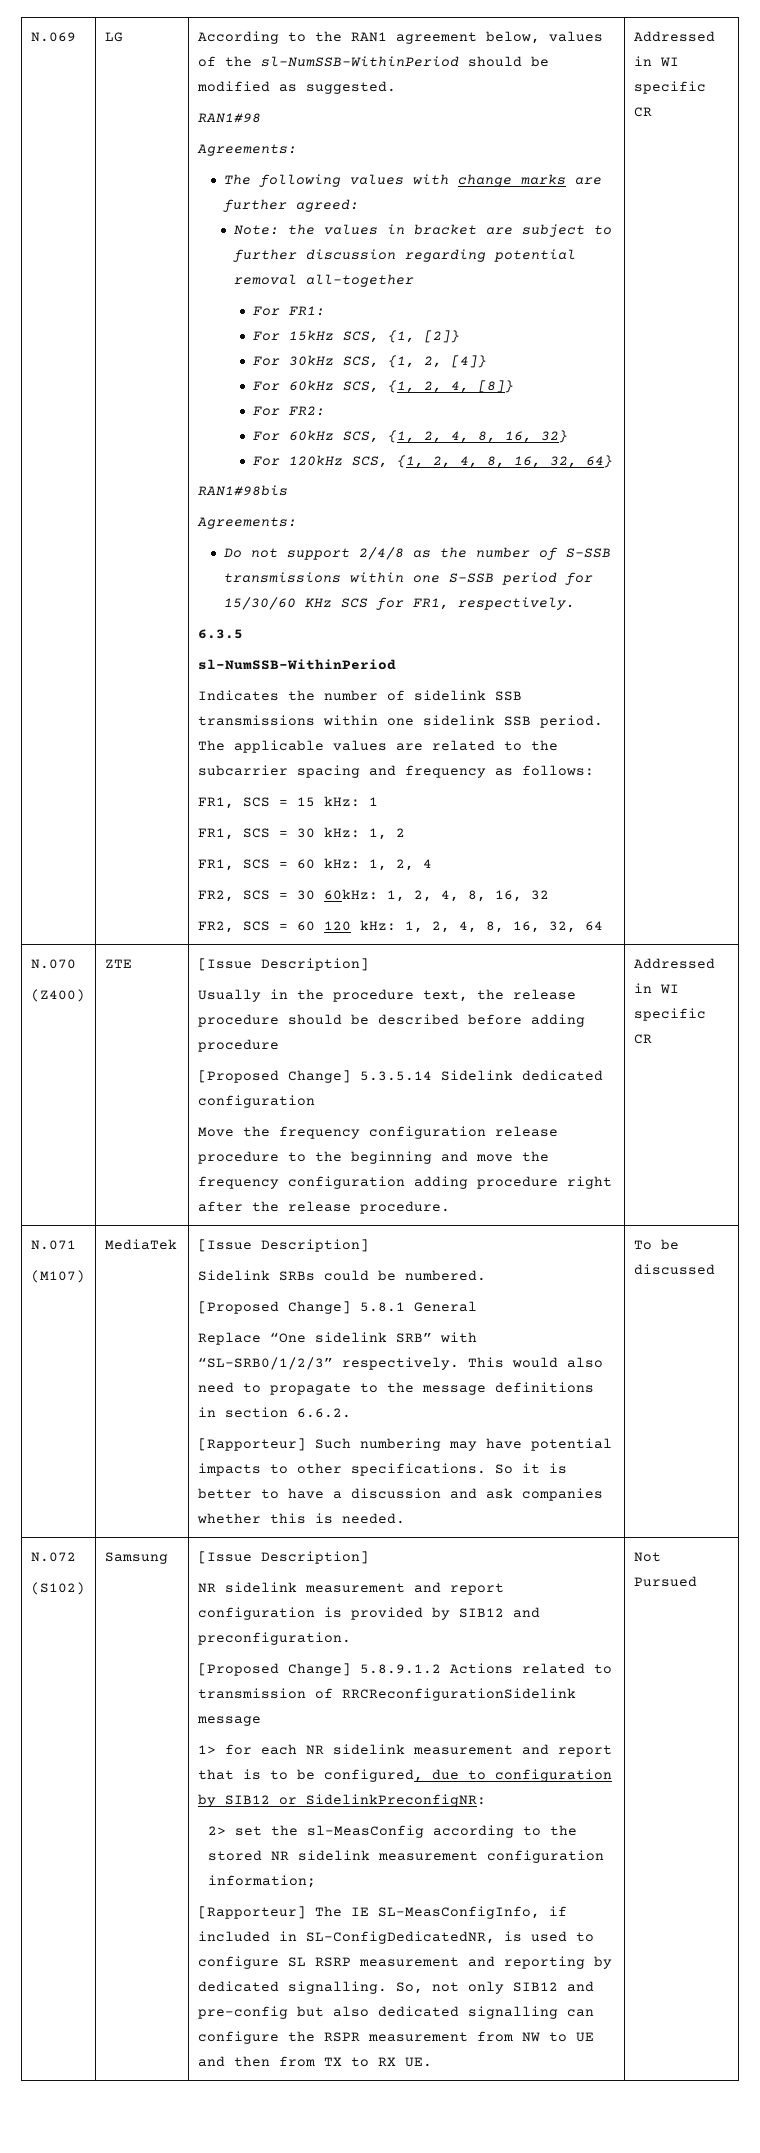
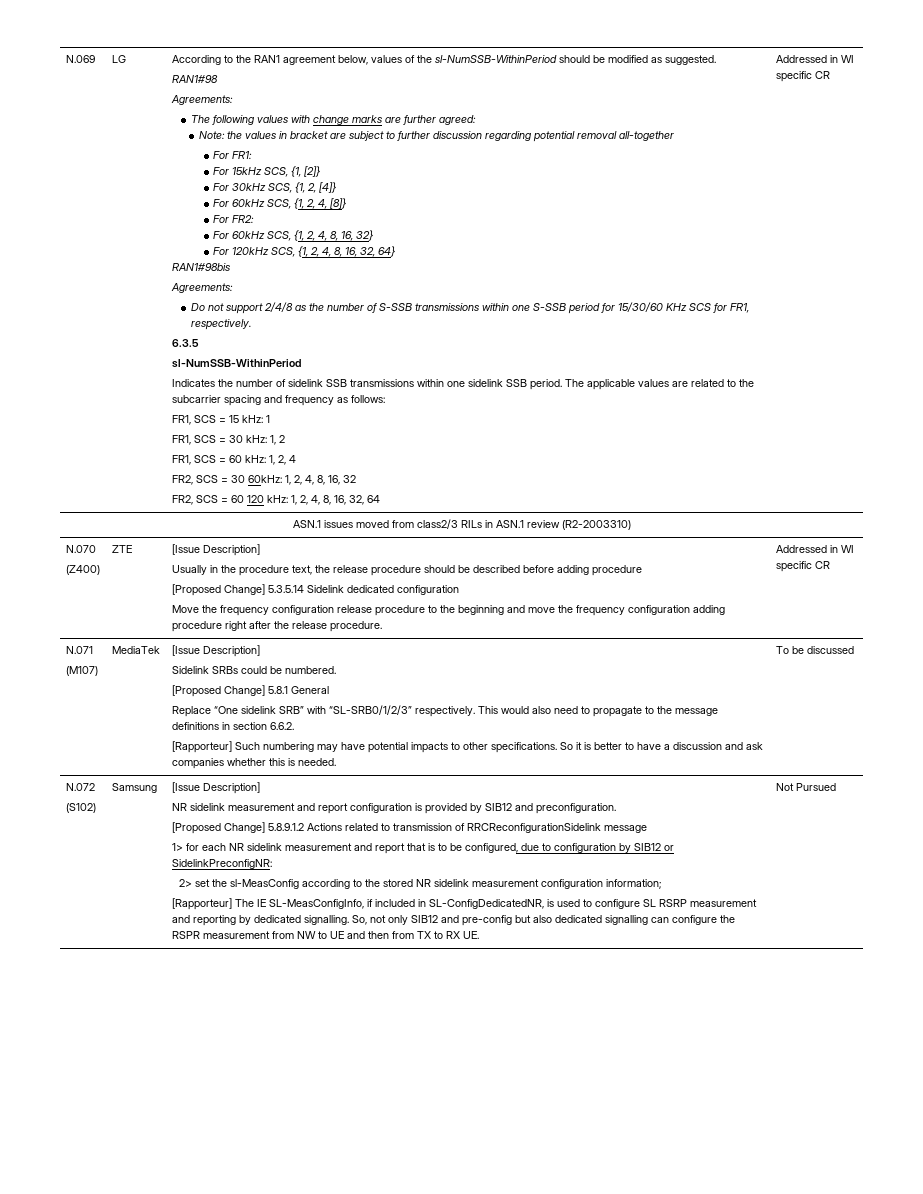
(652, 112) none -> [292,519,631,530] // ASN.1 issues moved from class2/3 RILs in ASN.1 review (R2-2003310)

